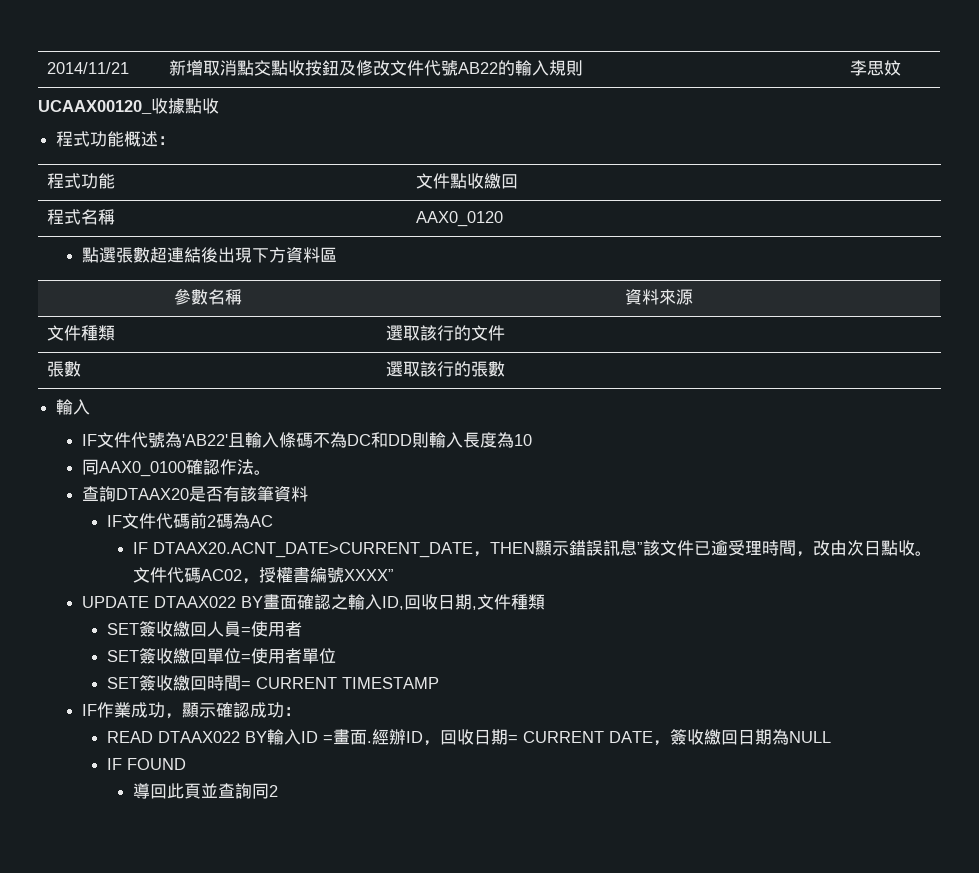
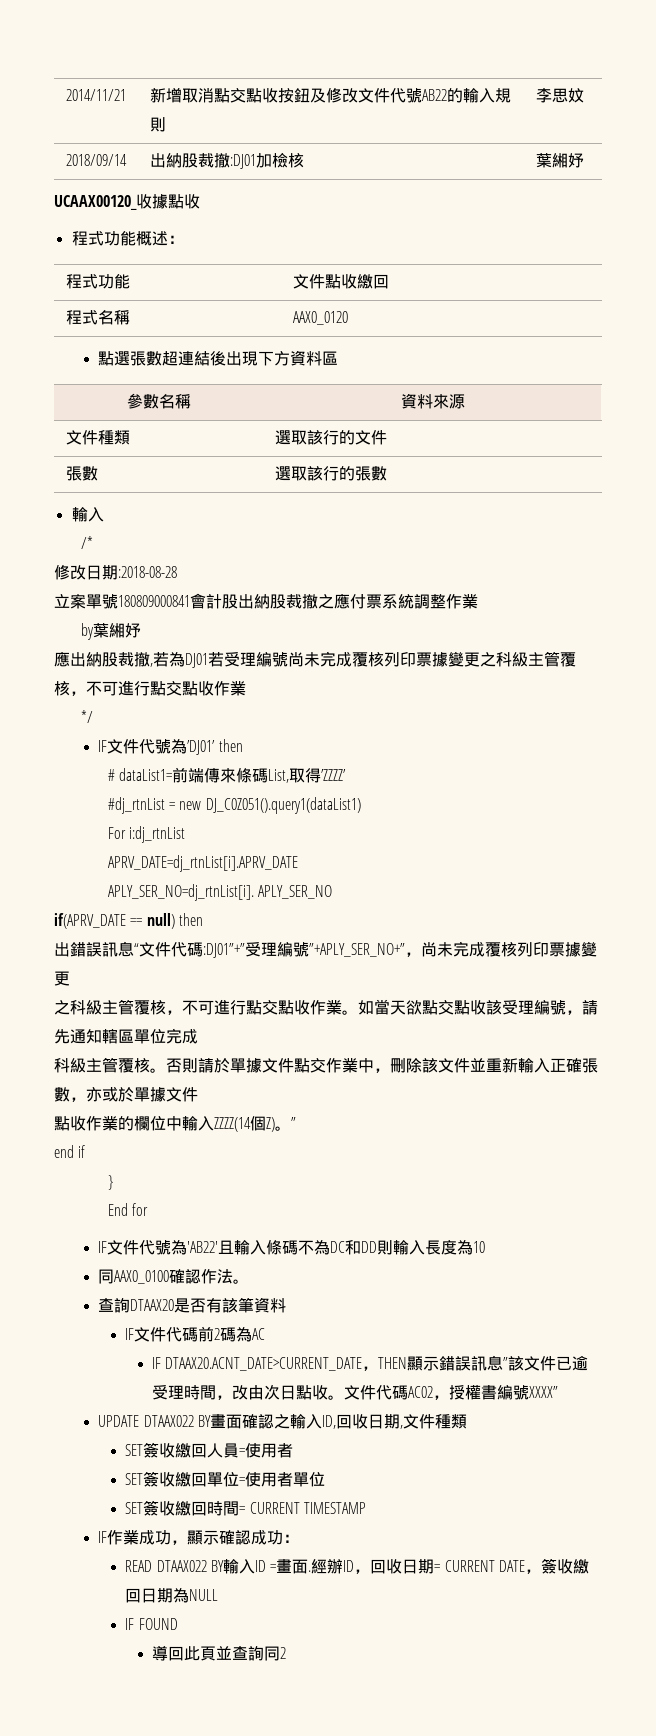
(901, 68) none -> [65,154,127,166] [149,152,304,169] [535,153,584,168] // 2018/09/14 | 出納股裁撤:DJ01加檢核 | 葉緗妤
(91, 407) none -> [80,536,93,549] [54,564,177,580] [54,593,478,609] [80,623,141,640] [54,651,576,668] [54,680,246,696] [80,710,93,723] [98,739,243,755] [107,767,346,783] [107,797,361,814] [107,826,185,843] [107,855,298,872] [107,884,332,901] [54,913,203,929] [54,941,597,958] [54,971,70,986] [54,999,598,1015] [54,1028,198,1044] [54,1057,598,1073] [54,1087,198,1102] [54,1116,296,1132] [54,1145,86,1158] [107,1175,114,1190] [107,1203,148,1216] // /* // 修改日期:2018-08-28 // 立案單號180809000841會計股出納股裁撤之應付票系統調整作業 // by葉緗妤 // 應出納股裁撤,若為DJ01若受理編號尚未完成覆核列印票據變更之科級主管覆核，不可進行點交點收作業 // */ // IF文件代號為’DJ01’ then // # dataList1=前端傳來條碼List,取得’ZZZZ’ // #dj_rtnList = new DJ_C0Z051().query1(dataList1) // For i:dj_rtnList // APRV_DATE=dj_rtnList[i].APRV_DATE // APLY_SER_NO=dj_rtnList[i]. APLY_SER_NO // if(APRV_DATE == null) then // 出錯誤訊息“文件代碼:DJ01”+”受理編號”+APLY_SER_NO+”，尚未完成覆核列印票據變更 // 之科級主管覆核，不可進行點交點收作業。如當天欲點交點收該受理編號，請先通知轄區單位完成 // 科級主管覆核。否則請於單據文件點交作業中，刪除該文件並重新輸入正確張數，亦或於單據文件 // 點收作業的欄位中輸入ZZZZ(14個Z)。” // end if // } // End for

